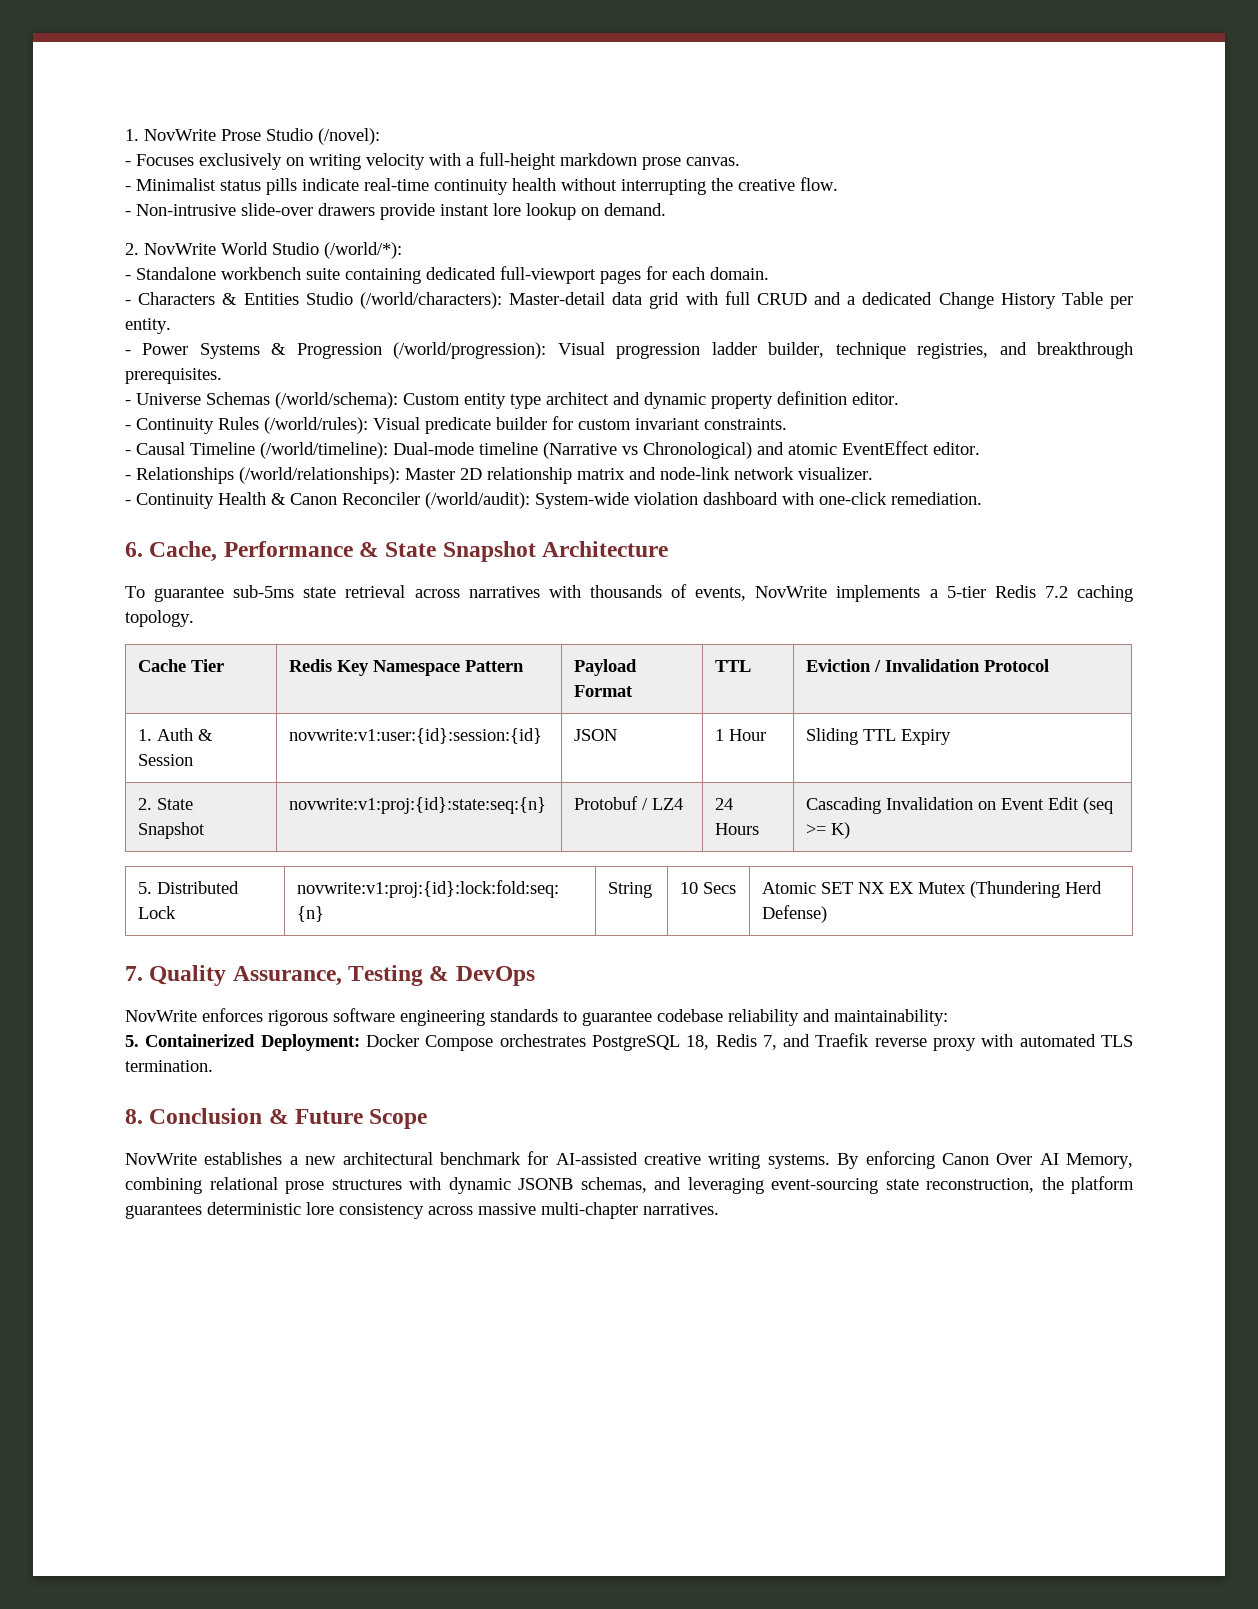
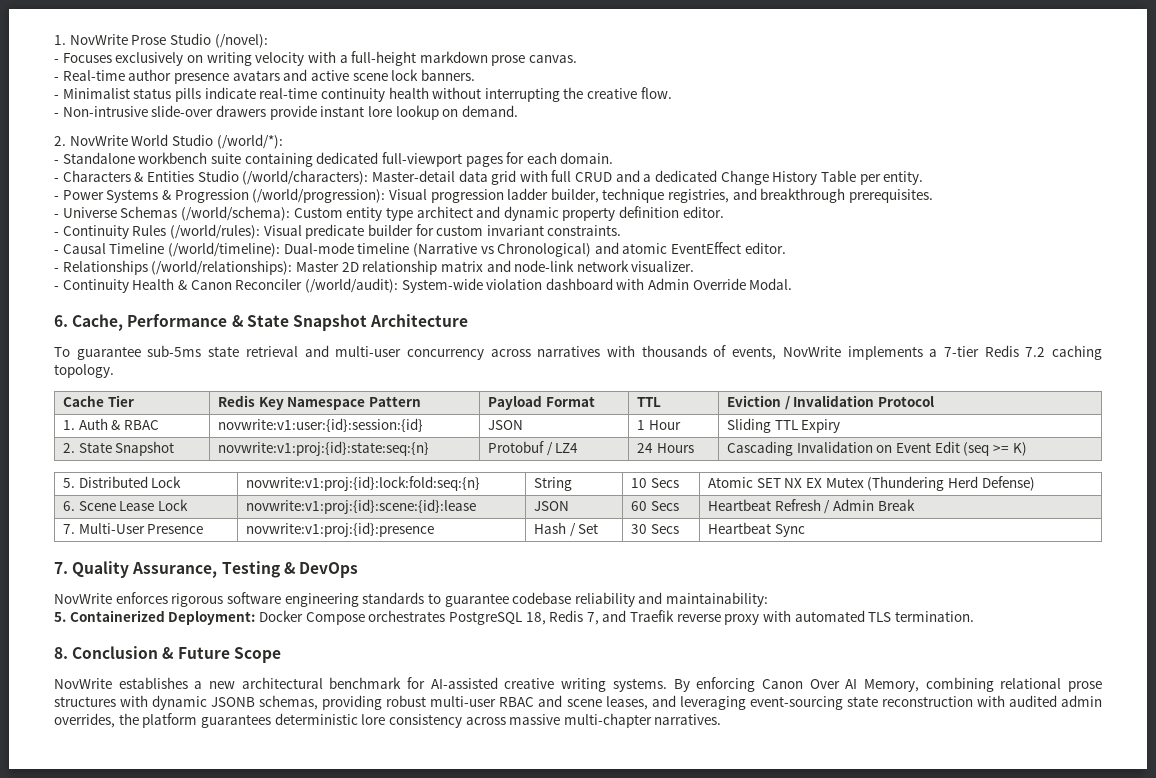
(740, 161) none -> [54,69,475,84] // - Real-time author presence avatars and active scene lock banners.
[819,492,982,505] one-click remediation. -> [648,278,793,290] Admin Override Modal.
(406, 591) none -> [304,345,484,360] and multi-user concurrency
[946,586,986,598] 5-tier -> [943,346,979,357] 7-tier
[138,754,194,766] Session -> [123,420,159,430] RBAC
(828, 914) none -> [63,499,188,511] [246,499,477,514] [534,501,570,511] [631,501,679,511] [708,499,915,514] [63,523,204,534] [246,522,435,537] [534,522,599,537] [631,524,679,534] [708,522,805,537] // 6. Scene Lease Lock | novwrite:v1:proj:{id}:scene:{id}:lease | JSON | 60 Secs | Heartbeat Refresh / Admin Break // 7. Multi-User Presence | novwrite:v1:proj:{id}:presence | Hash / Set | 30 Secs | Heartbeat Sync
[654,1177,1034,1194] and leveraging event-sourcing state reconstruction, -> [322,695,1102,710] [54,713,115,728] providing robust multi-user RBAC and scene leases, and leveraging event-sourcing state reconstruction with audited admin overrides,

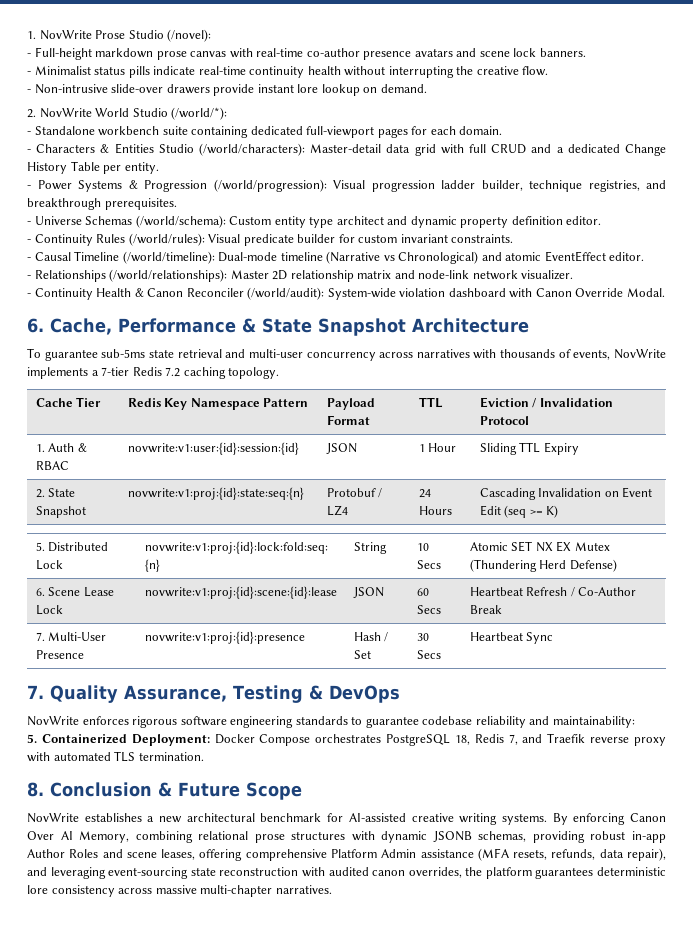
[62,51,578,66] [54,69,172,81] Focuses exclusively on writing velocity with a full-height markdown prose canvas. // - Real-time author -> [34,47,360,60] Full-height markdown prose canvas with real-time co-author
[310,70,349,81] active -> (477, 52) none
[648,278,690,290] Admin -> [535,288,572,297] Canon
[832,499,874,511] Admin -> [578,587,637,596] Co-Author
[430,695,648,710] multi-user RBAC and scene leases, -> [632,831,667,843] [27,848,667,861] in-app Author Roles and scene leases, offering comprehensive Platform Admin assistance (MFA resets, refunds, data repair),
[1061,695,1102,707] admin -> [372,870,406,876] canon

